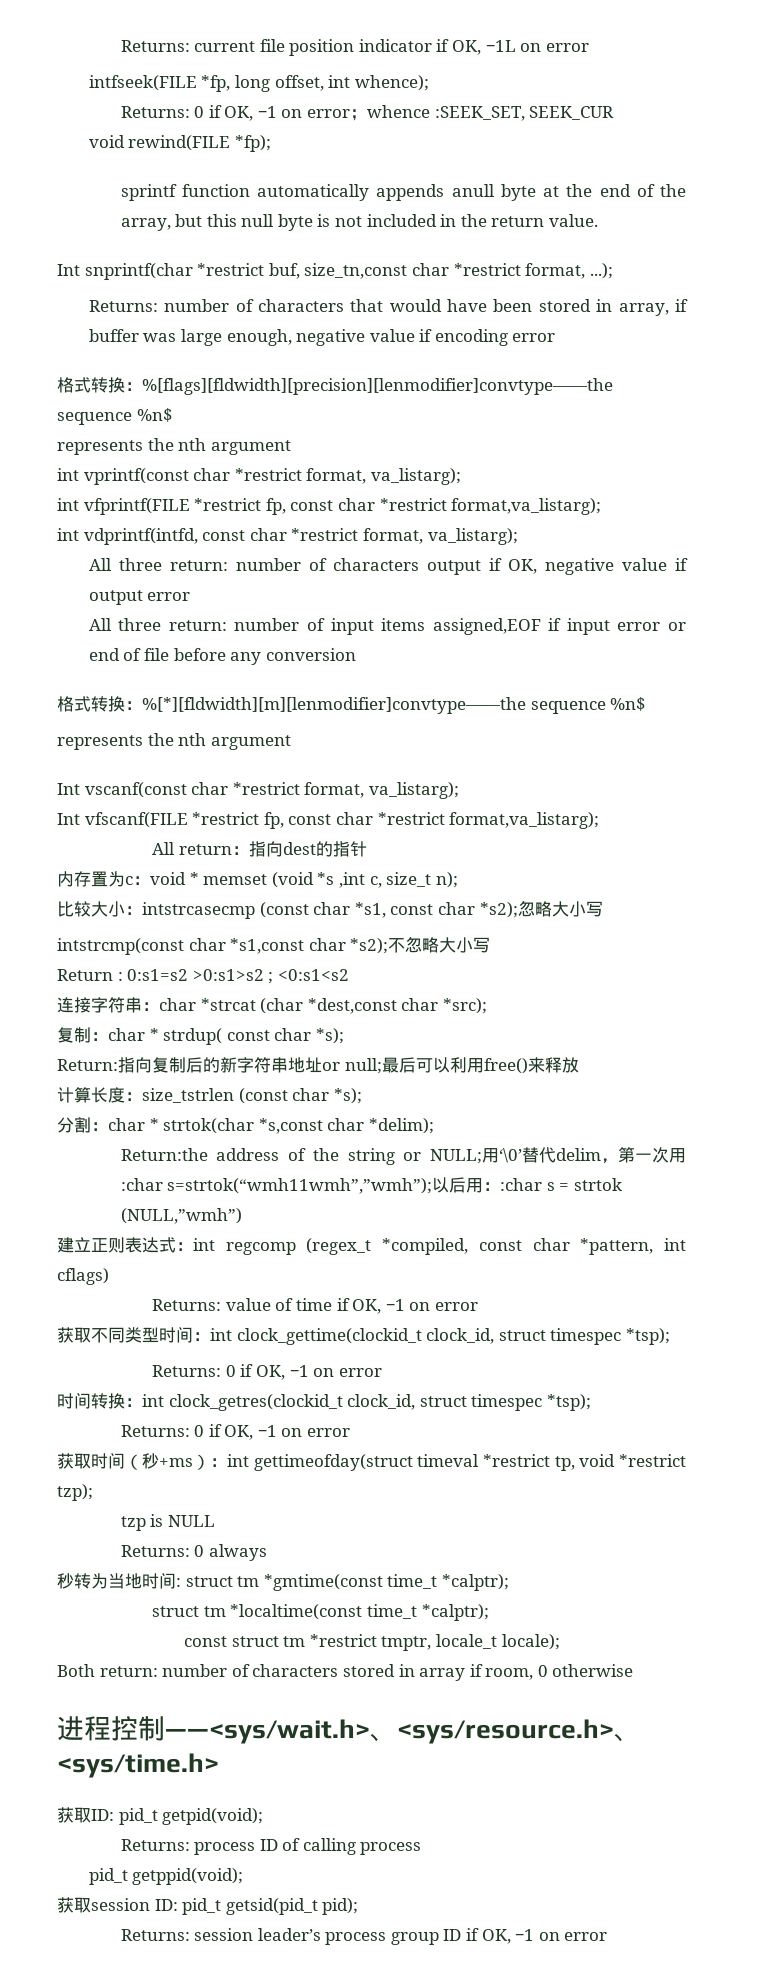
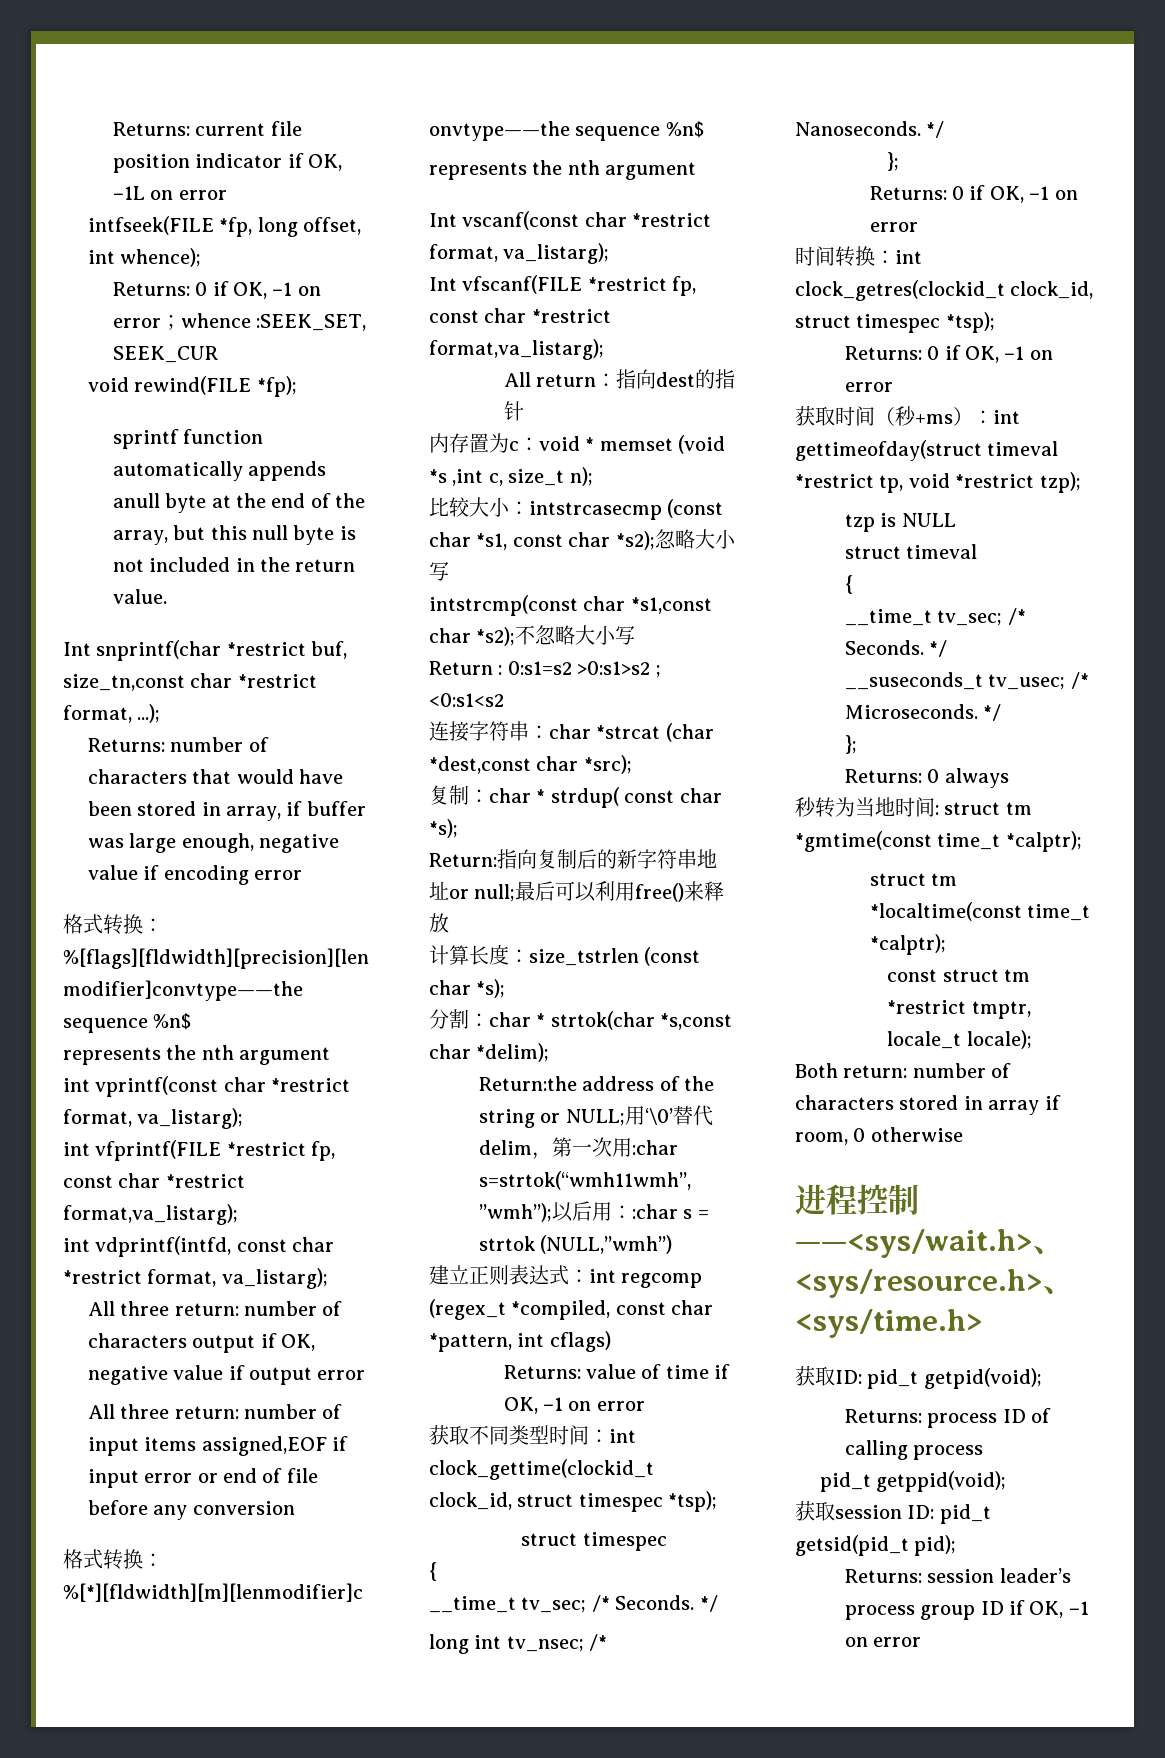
(670, 1336) none -> [521,1532,667,1551] [429,1562,437,1581] [429,1595,718,1613] [429,1634,608,1654] [795,121,945,138] [887,152,900,171] // struct timespec // { // __time_t tv_sec; /* Seconds. */ // long int tv_nsec; /* Nanoseconds. */ // };
(215, 1521) none -> [844,544,978,559] [844,575,853,594] [844,608,1026,626] [844,640,948,657] [844,672,1089,690] [844,704,1002,721] [844,735,857,754] // struct timeval // { // __time_t tv_sec; /* Seconds. */ // __suseconds_t tv_usec; /* Microseconds. */ // };

